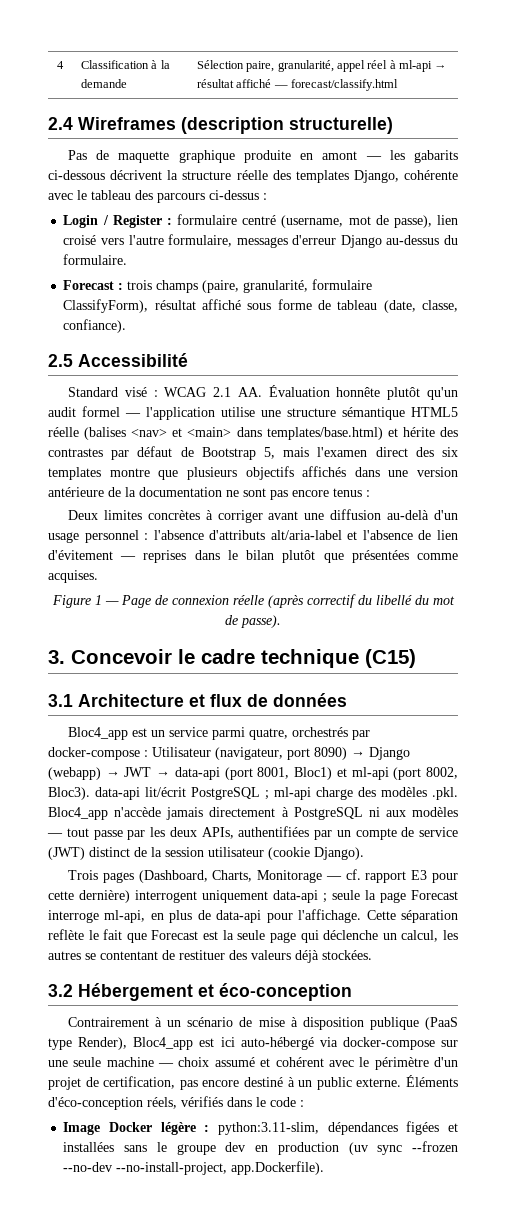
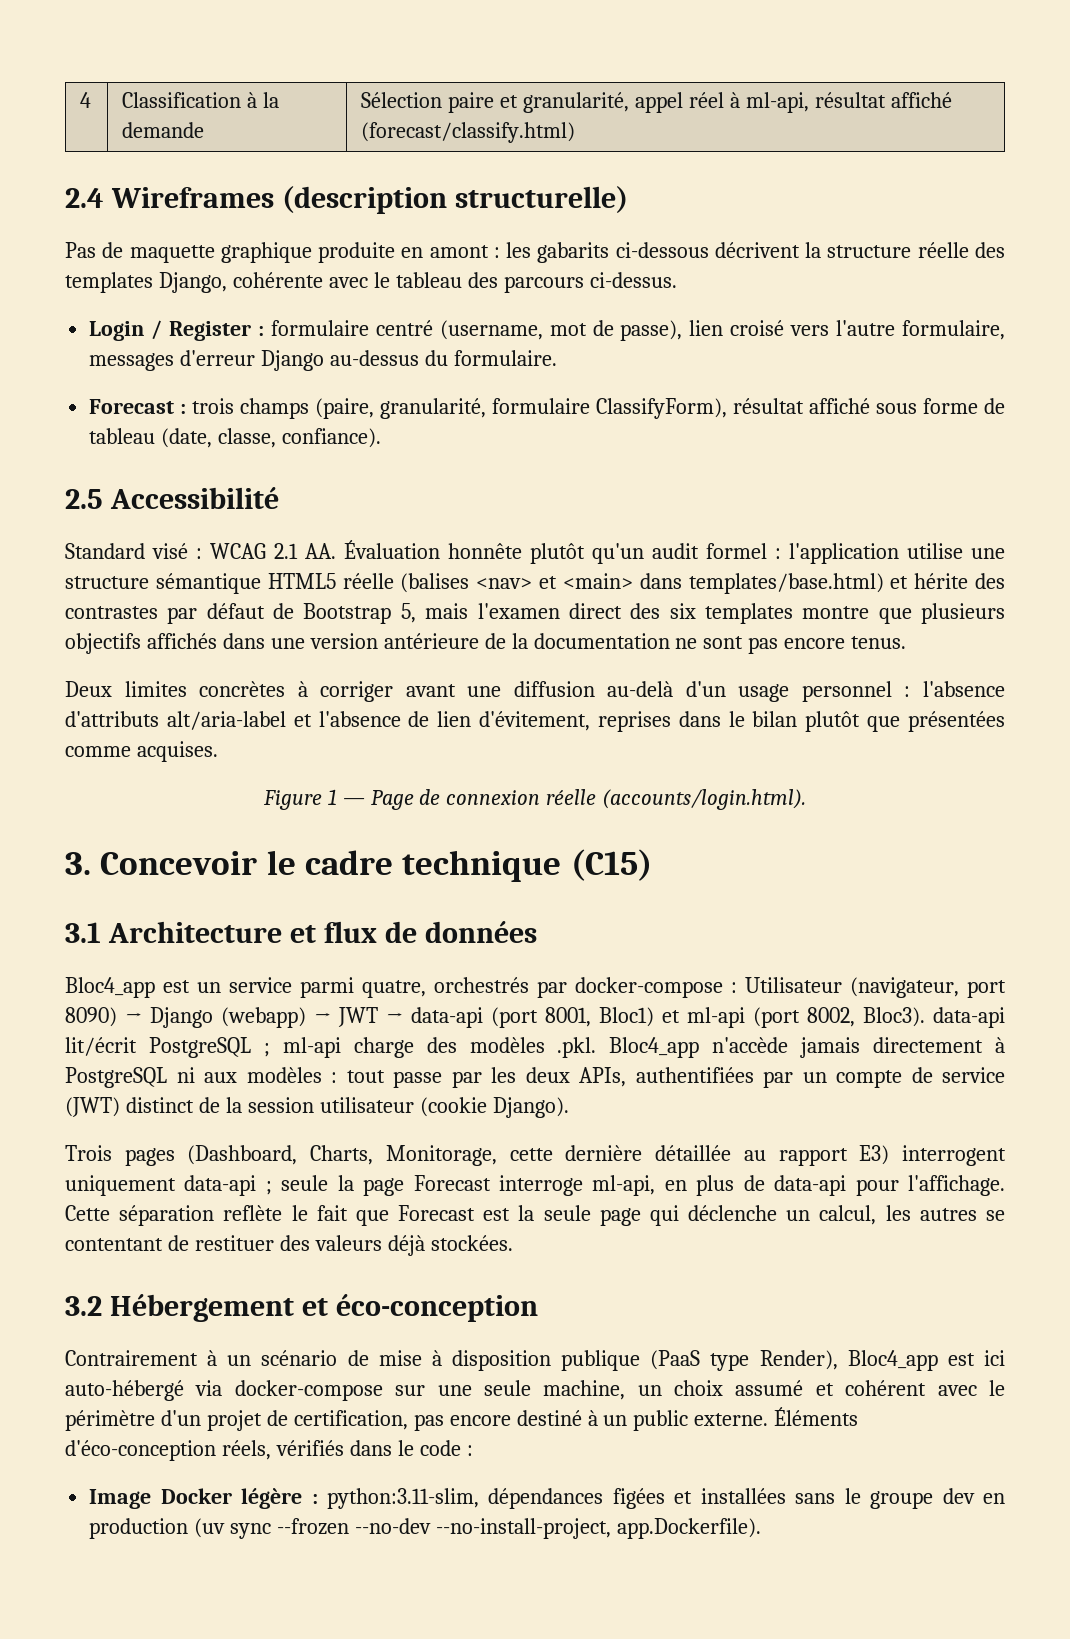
[246,61,275,72] paire, -> [448,92,519,113] paire et
[399,60,448,72] [196,79,398,91] ml-api → résultat affiché — forecast/classify.html -> [746,92,952,113] [361,122,576,143] ml-api, résultat affiché (forecast/classify.html)
[365,156,382,160] — -> [493,247,500,258] :
[209,190,267,200] ci-dessus : -> [589,272,677,288] ci-dessus.
[125,413,141,417] — -> [775,548,781,559] :
[333,488,370,497] tenus : -> [851,636,907,649] tenus.
[48,550,137,560] d'évitement — -> [479,711,591,731] d'évitement,
[267,594,455,608] [225,615,281,628] (après correctif du libellé du mot de passe). -> [602,789,807,810] (accounts/login.html).
[47,833,63,837] — -> [331,1072,337,1083] :
[257,869,459,883] [48,890,130,903] Monitorage — cf. rapport E3 pour cette dernière) -> [385,1145,890,1166] Monitorage, cette dernière détaillée au rapport E3)
[106,1057,175,1067] machine — -> [543,1380,662,1400] machine, un

